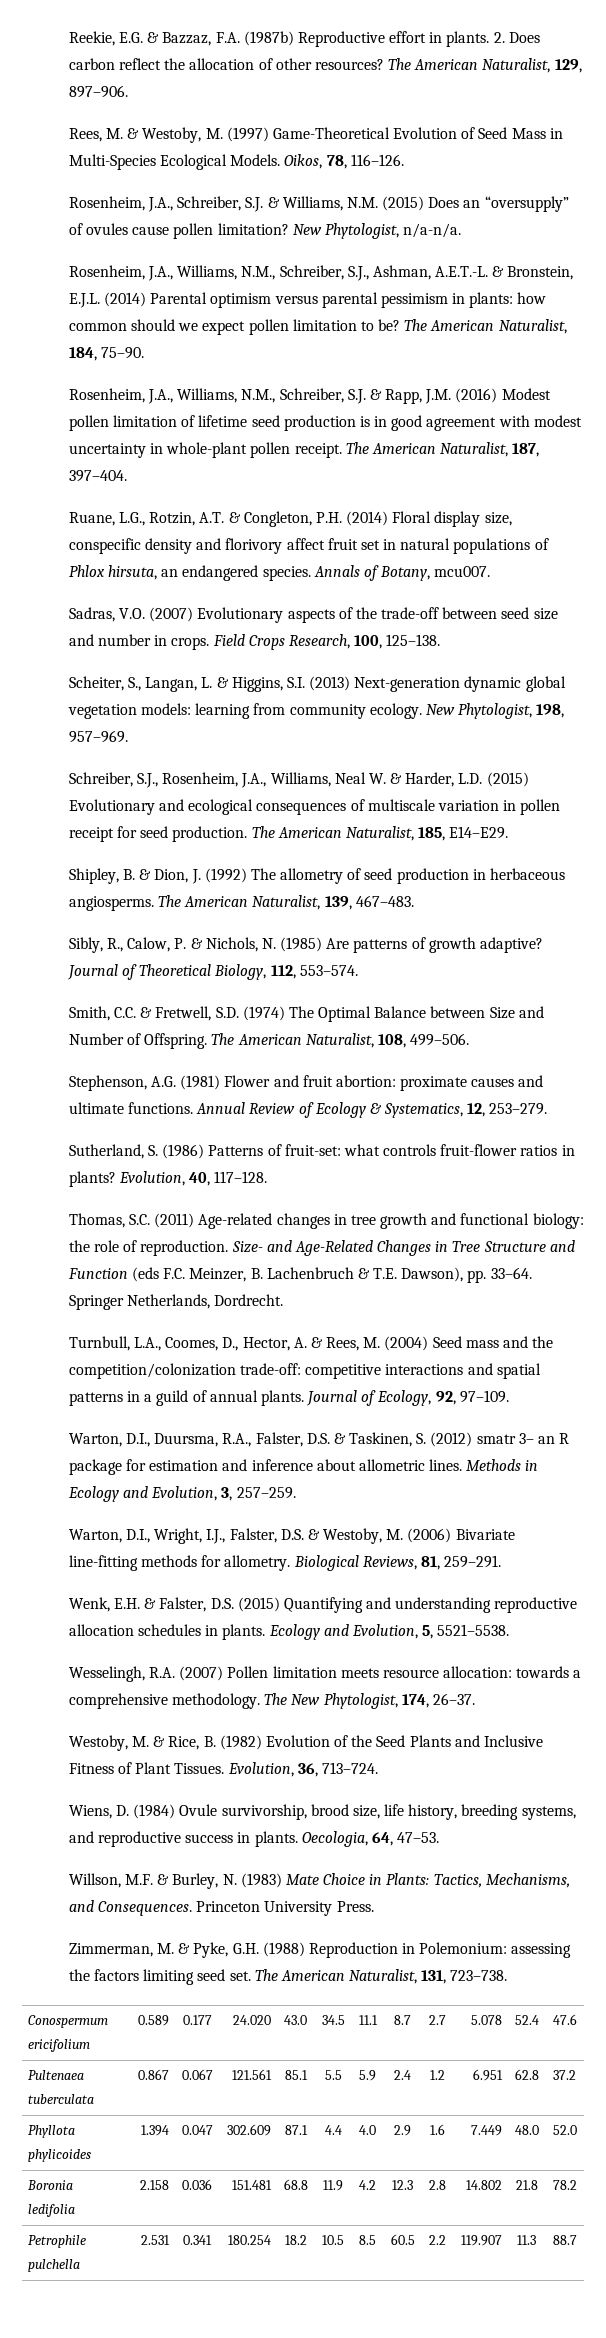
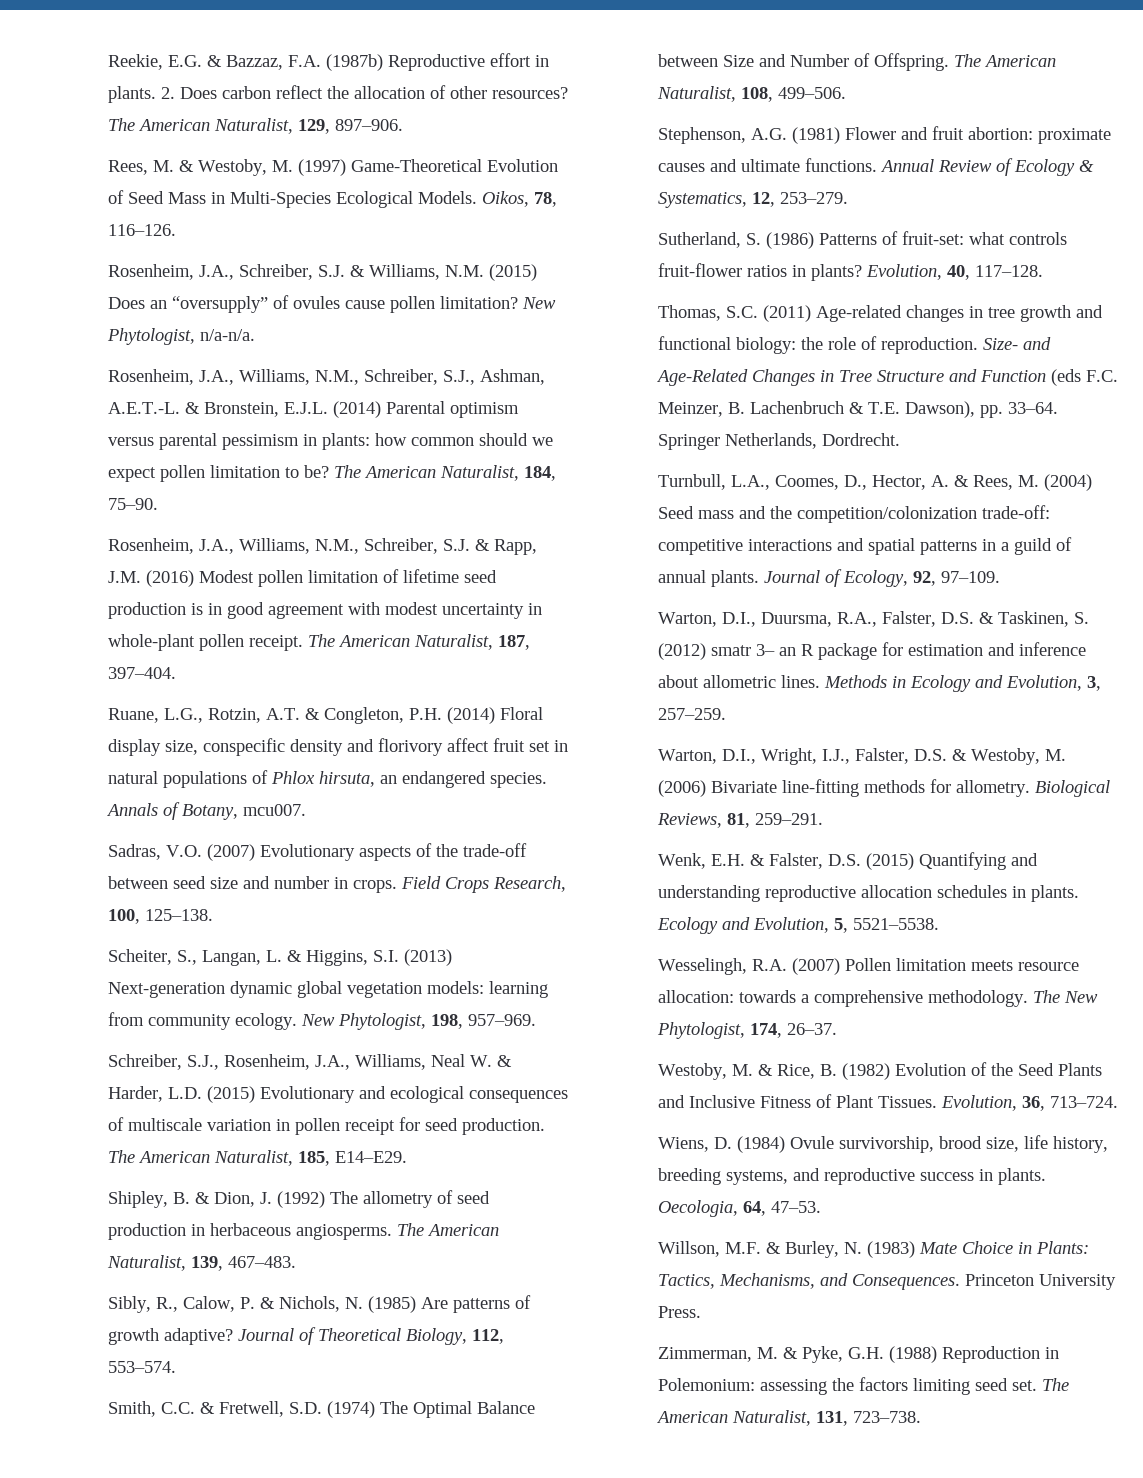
[28,2015,109,2028] [28,2039,91,2052] [137,2015,169,2026] [182,2015,212,2025] [232,2015,271,2025] [284,2015,307,2025] [321,2015,345,2025] [358,2015,378,2025] [394,2015,411,2025] [428,2015,446,2025] [470,2015,502,2025] [514,2015,539,2025] [552,2014,577,2025] [28,2070,85,2080] [28,2094,95,2104] [137,2069,169,2080] [181,2069,213,2080] [231,2069,272,2080] [284,2070,308,2080] [324,2070,342,2080] [359,2070,376,2081] [394,2070,411,2080] [429,2070,445,2080] [472,2069,503,2081] [514,2069,539,2080] [553,2070,576,2080] [28,2125,76,2138] [28,2149,92,2162] [140,2125,169,2136] [181,2125,213,2135] [226,2124,271,2136] [284,2125,308,2135] [324,2125,342,2135] [359,2125,376,2135] [394,2125,411,2136] [429,2124,445,2135] [470,2125,502,2136] [514,2125,539,2135] [552,2125,577,2135] [27,2180,74,2190] [28,2204,76,2217] [139,2180,169,2190] [182,2179,212,2190] [231,2180,272,2190] [283,2179,308,2190] [323,2180,343,2191] [359,2180,376,2190] [392,2180,413,2190] [428,2180,446,2190] [465,2180,502,2190] [515,2180,538,2190] [552,2180,577,2190] [28,2235,87,2248] [28,2259,81,2272] [140,2235,170,2245] [183,2235,212,2245] [227,2235,271,2245] [284,2235,307,2245] [322,2235,344,2245] [359,2235,376,2245] [390,2234,415,2245] [428,2235,446,2245] [460,2235,502,2246] [517,2235,536,2245] [552,2235,577,2245] // Conospermum ericifolium | 0.589 | 0.177 | 24.020 | 43.0 | 34.5 | 11.1 | 8.7 | 2.7 | 5.078 | 52.4 | 47.6 // Pultenaea tuberculata | 0.867 | 0.067 | 121.561 | 85.1 | 5.5 | 5.9 | 2.4 | 1.2 | 6.951 | 62.8 | 37.2 // Phyllota phylicoides | 1.394 | 0.047 | 302.609 | 87.1 | 4.4 | 4.0 | 2.9 | 1.6 | 7.449 | 48.0 | 52.0 // Boronia ledifolia | 2.158 | 0.036 | 151.481 | 68.8 | 11.9 | 4.2 | 12.3 | 2.8 | 14.802 | 21.8 | 78.2 // Petrophile pulchella | 2.531 | 0.341 | 180.254 | 18.2 | 10.5 | 8.5 | 60.5 | 2.2 | 119.907 | 11.3 | 88.7 -> (922, 1417) none

